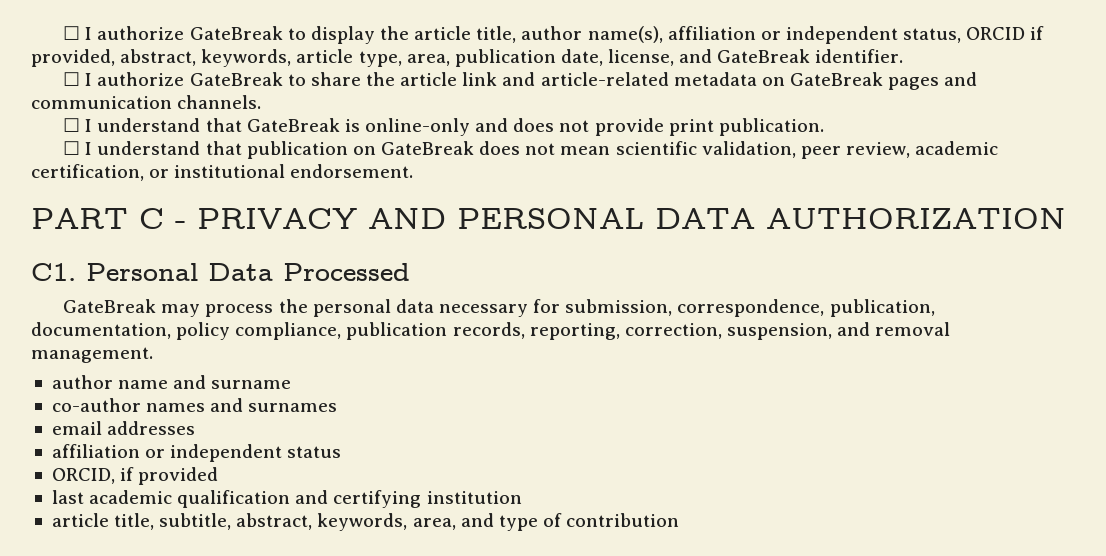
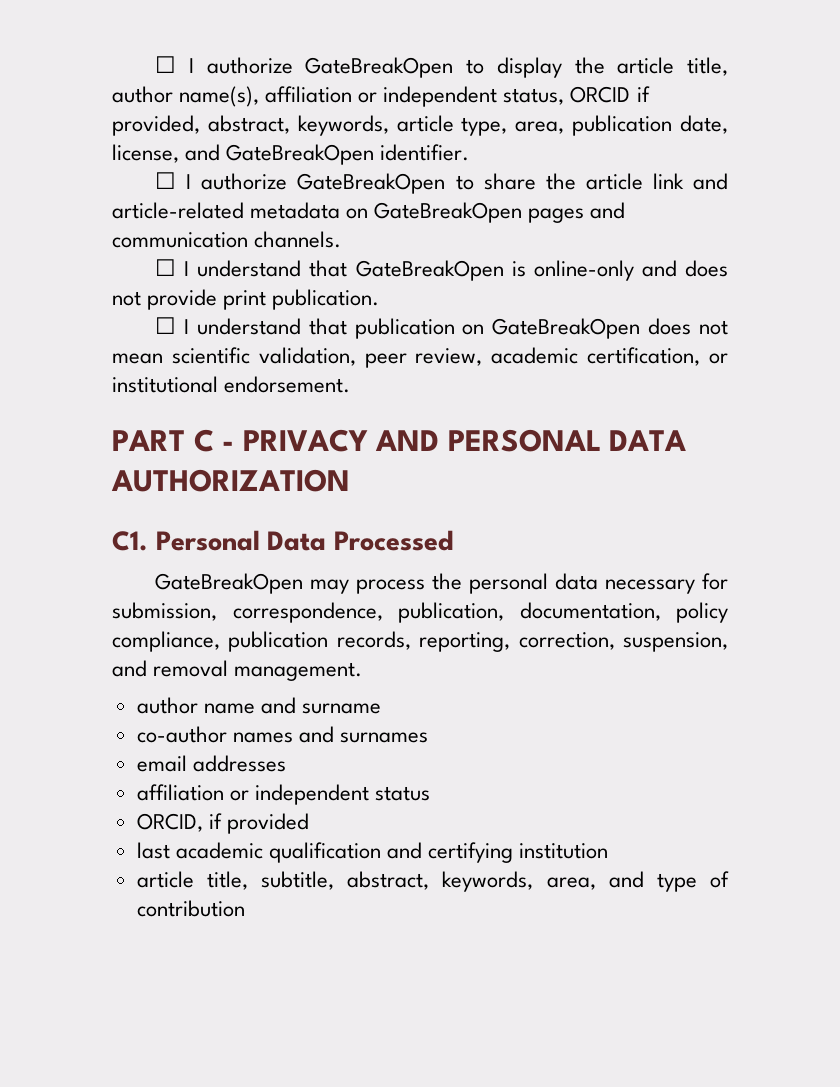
[63,26,283,40] ☐ I authorize GateBreak -> [155,56,454,78] ☐ I authorize GateBreakOpen
[717,49,811,63] GateBreak -> [226,144,375,165] GateBreakOpen
[189,72,283,86] GateBreak -> [297,173,446,194] GateBreakOpen
[789,72,883,86] GateBreak -> [374,202,523,223] GateBreakOpen
[246,118,340,132] GateBreak -> [355,260,504,281] GateBreakOpen
[380,141,474,155] GateBreak -> [492,318,641,339] GateBreakOpen
[63,299,157,313] GateBreak -> [155,573,304,594] GateBreakOpen

